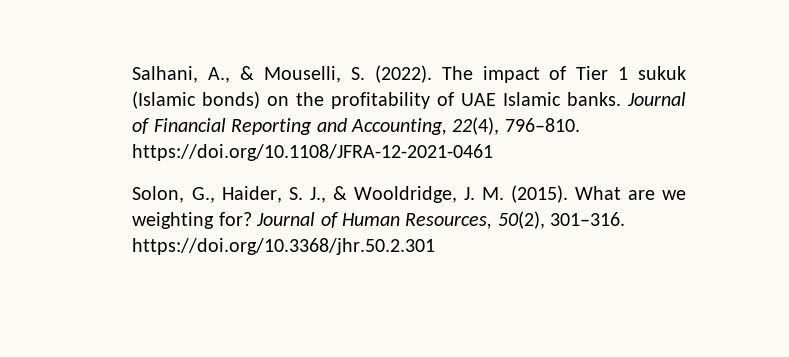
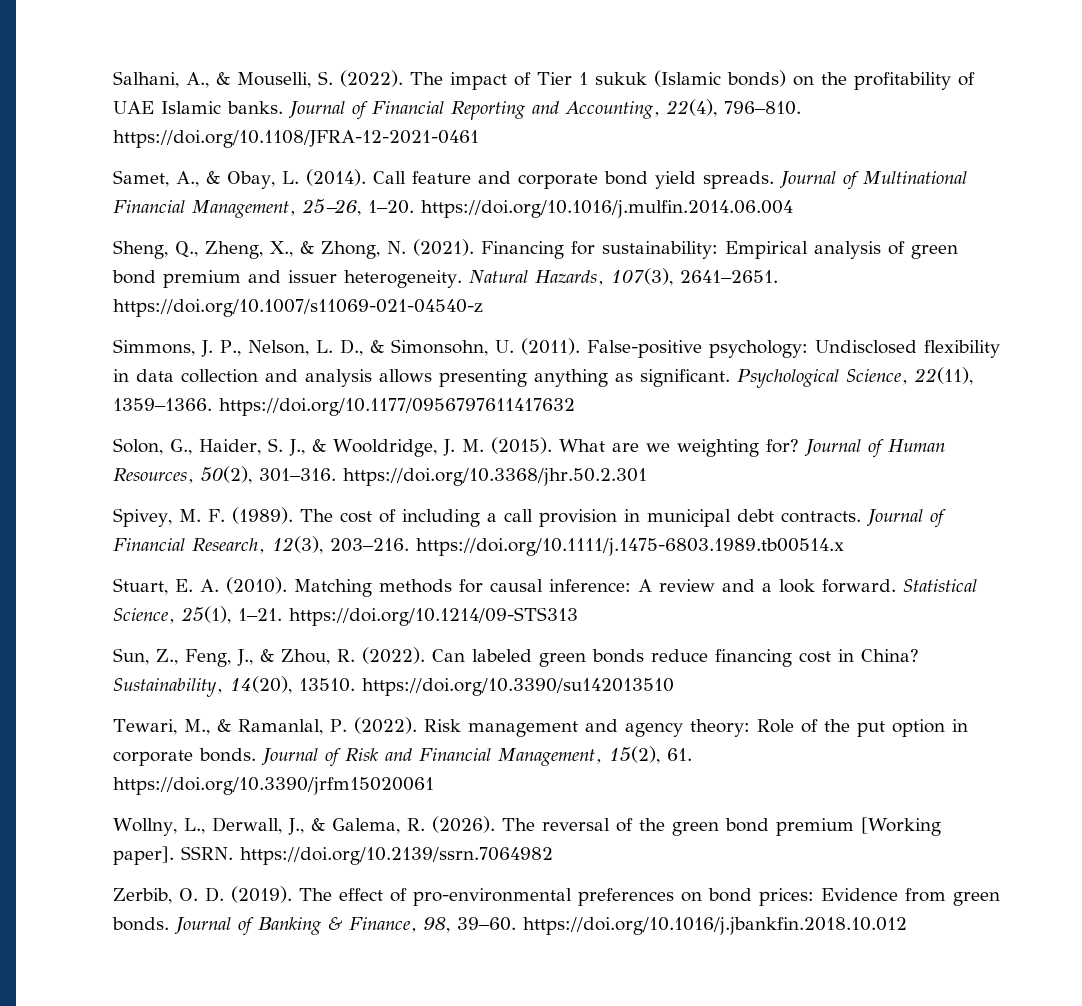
(494, 152) none -> [112,169,967,190] [112,199,793,218] [112,239,958,259] [111,268,778,288] [112,299,483,317] [112,338,1000,358] [112,367,973,388] [112,398,575,416] // Samet, A., & Obay, L. (2014). Call feature and corporate bond yield spreads. Journal of Multinational Financial Management, 25–26, 1–20. https://doi.org/10.1016/j.mulfin.2014.06.004 // Sheng, Q., Zheng, X., & Zhong, N. (2021). Financing for sustainability: Empirical analysis of green bond premium and issuer heterogeneity. Natural Hazards, 107(3), 2641–2651. https://doi.org/10.1007/s11069-021-04540-z // Simmons, J. P., Nelson, L. D., & Simonsohn, U. (2011). False-positive psychology: Undisclosed flexibility in data collection and analysis allows presenting anything as significant. Psychological Science, 22(11), 1359–1366. https://doi.org/10.1177/0956797611417632
(436, 246) none -> [112,507,946,528] [112,536,844,556] [112,577,977,597] [112,606,578,626] [112,647,919,667] [112,676,674,697] [112,717,968,737] [112,746,692,767] [112,777,434,795] [112,816,942,836] [112,846,553,865] [112,886,1000,906] [111,917,907,936] // Spivey, M. F. (1989). The cost of including a call provision in municipal debt contracts. Journal of Financial Research, 12(3), 203–216. https://doi.org/10.1111/j.1475-6803.1989.tb00514.x // Stuart, E. A. (2010). Matching methods for causal inference: A review and a look forward. Statistical Science, 25(1), 1–21. https://doi.org/10.1214/09-STS313 // Sun, Z., Feng, J., & Zhou, R. (2022). Can labeled green bonds reduce financing cost in China? Sustainability, 14(20), 13510. https://doi.org/10.3390/su142013510 // Tewari, M., & Ramanlal, P. (2022). Risk management and agency theory: Role of the put option in corporate bonds. Journal of Risk and Financial Management, 15(2), 61. https://doi.org/10.3390/jrfm15020061 // Wollny, L., Derwall, J., & Galema, R. (2026). The reversal of the green bond premium [Working paper]. SSRN. https://doi.org/10.2139/ssrn.7064982 // Zerbib, O. D. (2019). The effect of pro-environmental preferences on bond prices: Evidence from green bonds. Journal of Banking & Finance, 98, 39–60. https://doi.org/10.1016/j.jbankfin.2018.10.012

